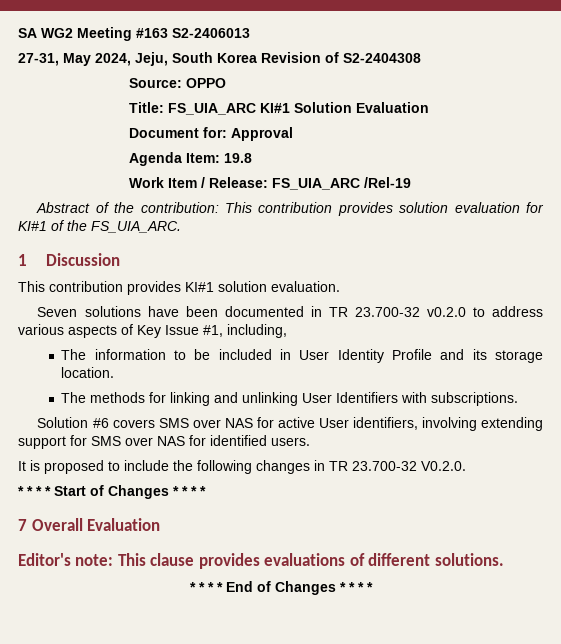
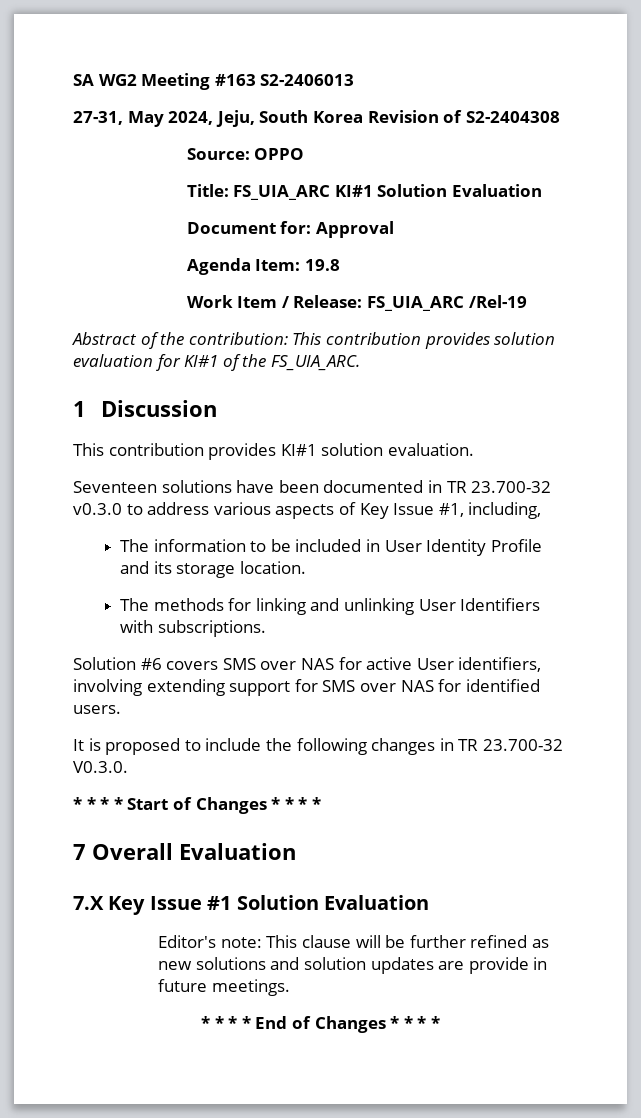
[37,307,78,317] Seven -> [73,481,157,493] Seventeen
[426,307,466,317] v0.2.0 -> [73,503,122,515] v0.3.0
[421,461,466,471] V0.2.0. -> [73,761,128,773] V0.3.0.
[18,553,504,569] Editor's note: This clause provides evaluations of different solutions. -> [73,895,429,915] [158,935,550,948] [158,957,548,974] [158,979,290,996] 7.X Key Issue #1 Solution Evaluation // Editor's note: This clause will be further refined as new solutions and solution updates are provide in future meetings.

